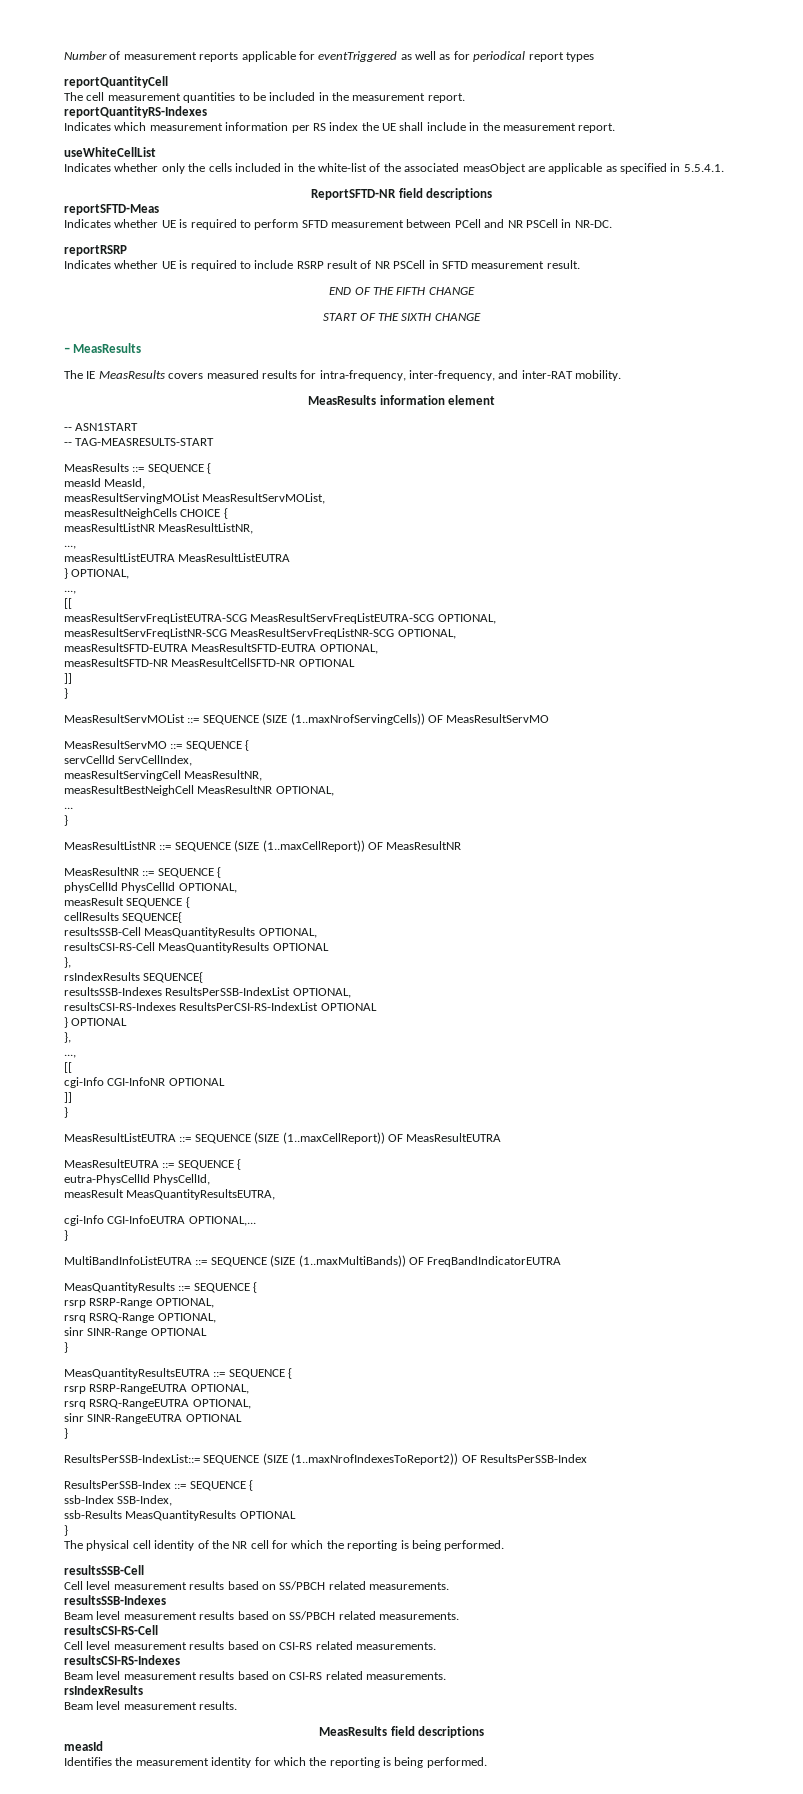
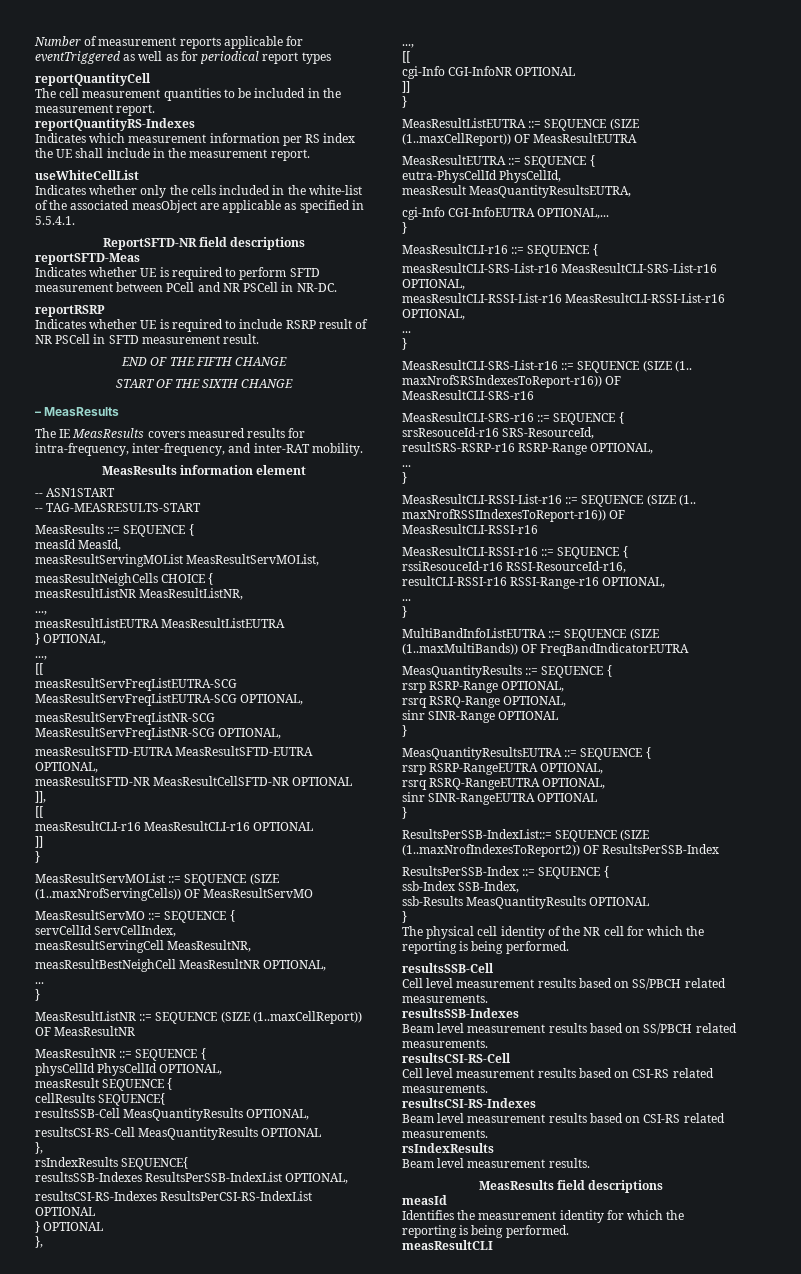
(355, 663) none -> [35,791,46,803] [35,806,43,818] [35,821,314,831] // ]], // [[ // measResultCLI-r16 MeasResultCLI-r16 OPTIONAL
(68, 1235) none -> [402,244,598,257] [402,263,718,273] [402,279,465,290] [402,293,726,303] [402,309,465,320] [402,331,411,333] [402,338,407,350] [402,360,692,373] [402,375,622,388] [402,390,534,400] [402,412,624,425] [402,427,595,439] [402,442,654,455] [402,465,411,467] [402,472,407,484] [402,494,696,507] [402,509,626,522] [402,524,538,534] [402,546,628,559] [402,561,627,573] [402,576,666,589] [402,599,411,601] [402,606,407,618] // MeasResultCLI-r16 ::= SEQUENCE { // measResultCLI-SRS-List-r16 MeasResultCLI-SRS-List-r16 OPTIONAL, // measResultCLI-RSSI-List-r16 MeasResultCLI-RSSI-List-r16 OPTIONAL, // ... // } // MeasResultCLI-SRS-List-r16 ::= SEQUENCE (SIZE (1.. maxNrofSRSIndexesToReport-r16)) OF MeasResultCLI-SRS-r16 // MeasResultCLI-SRS-r16 ::= SEQUENCE { // srsResouceId-r16 SRS-ResourceId, // resultSRS-RSRP-r16 RSRP-Range OPTIONAL, // ... // } // MeasResultCLI-RSSI-List-r16 ::= SEQUENCE (SIZE (1.. maxNrofRSSIIndexesToReport-r16)) OF MeasResultCLI-RSSI-r16 // MeasResultCLI-RSSI-r16 ::= SEQUENCE { // rssiResouceId-r16 RSSI-ResourceId-r16, // resultCLI-RSSI-r16 RSSI-Range-r16 OPTIONAL, // ... // }
(487, 1762) none -> [402,1240,493,1250] // measResultCLI

